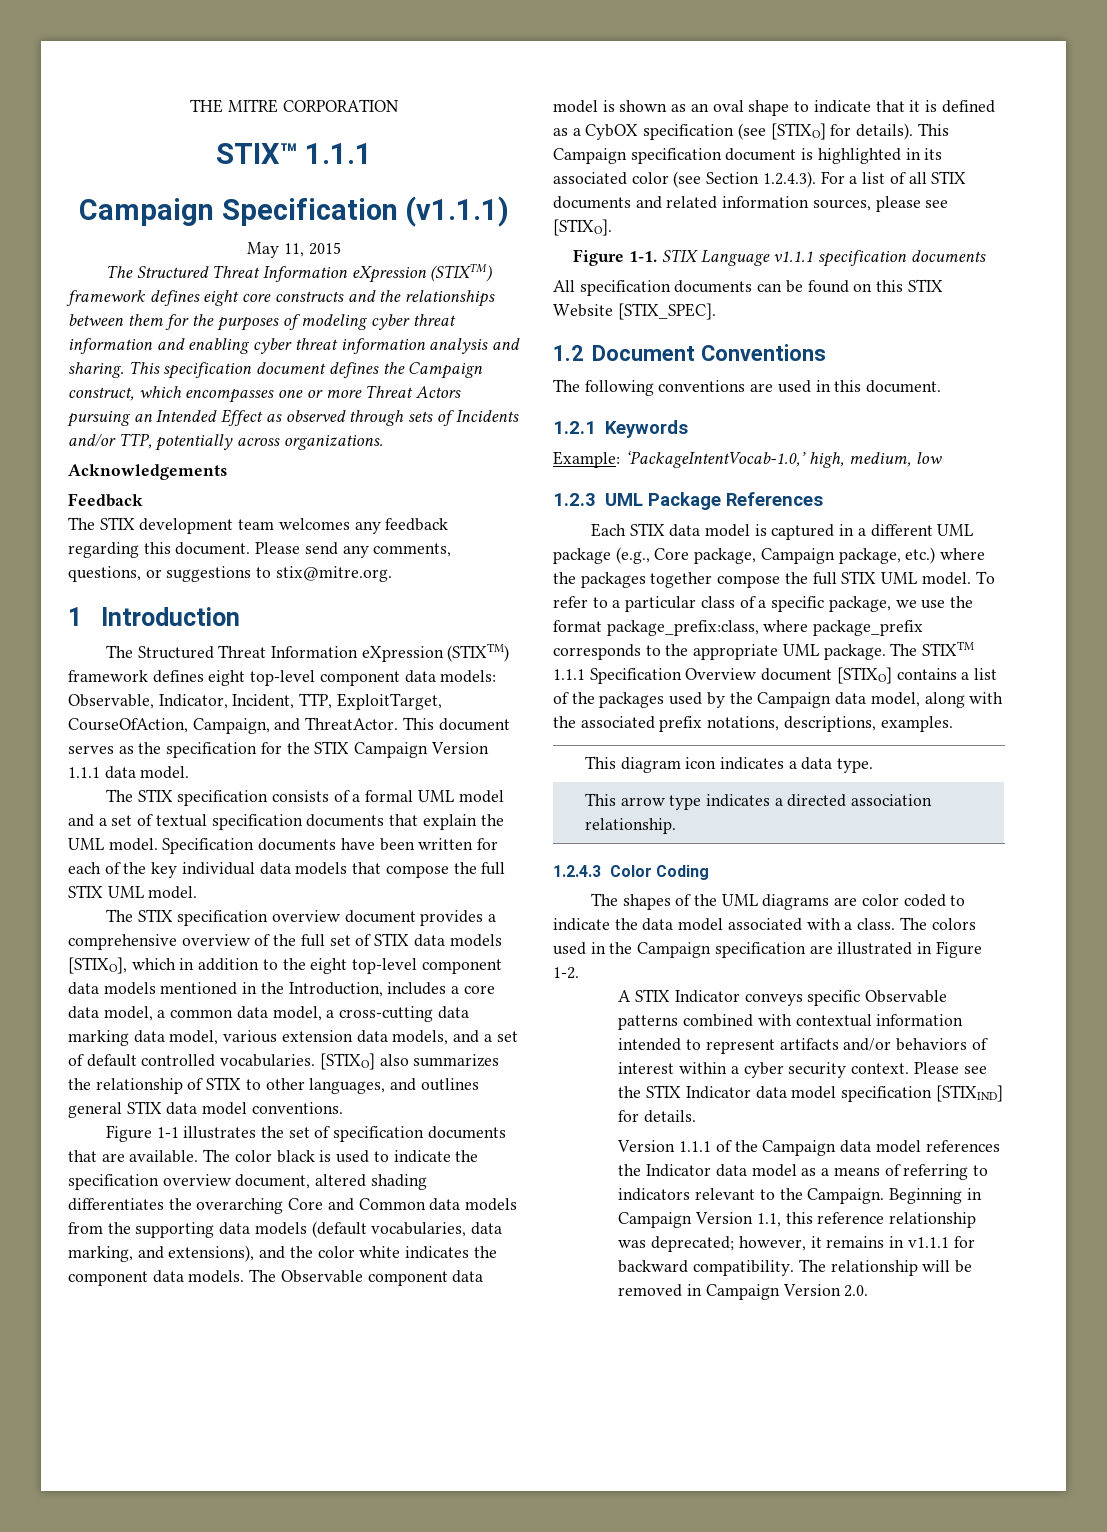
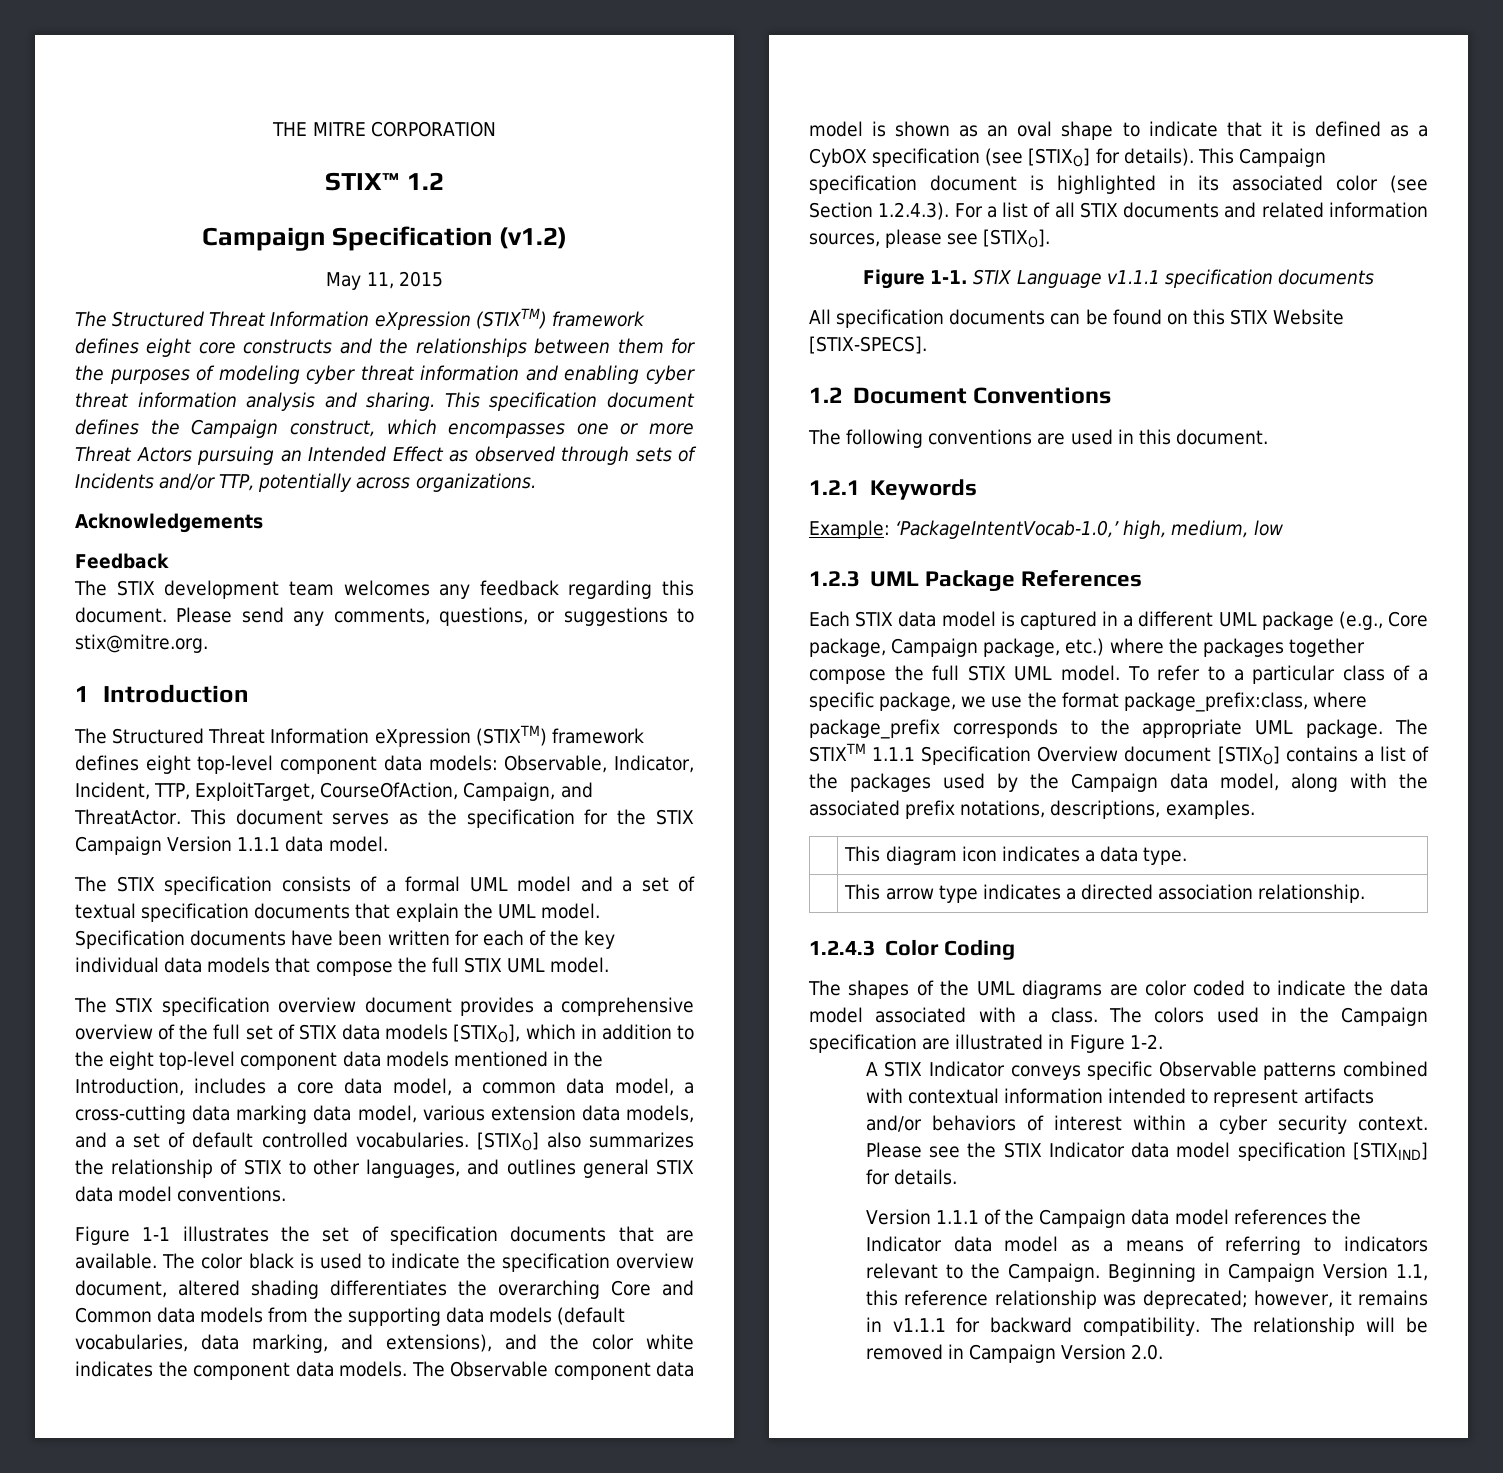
[304,143,372,164] 1.1.1 -> [406,172,444,190] 1.2
[405,196,510,227] (v1.1.1) -> [499,227,568,249] (v1.2)
[617,303,716,320] [STIX_SPEC]. -> [809,336,927,354] [STIX-SPECS].

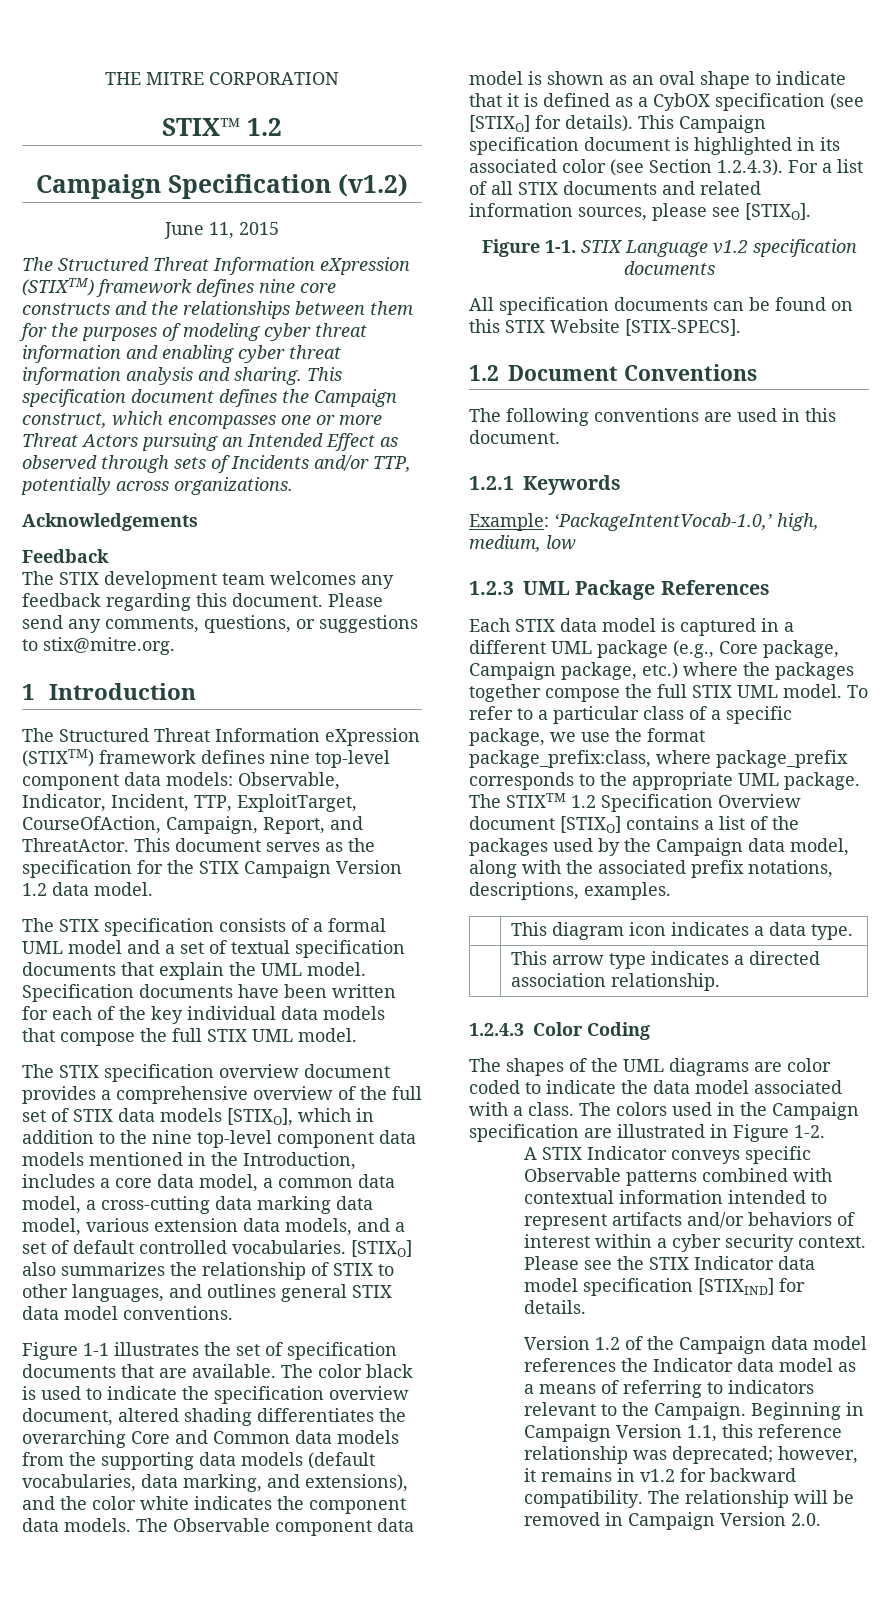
[326,272,362,290] May -> [164,222,204,239] June
[146,338,193,357] eight -> [259,279,295,293] nine
[145,755,191,774] eight -> [270,750,310,764] nine
(556, 791) none -> [263,817,325,834] Report,
[237,837,281,851] 1.1.1 -> [22,883,47,896] 1.2
[109,1051,155,1070] eight -> [152,1130,192,1144] nine
[1106,270,1160,284] v1.1.1 -> [712,240,748,254] v1.2
[872,747,916,761] 1.1.1 -> [571,795,596,808] 1.2
[935,1210,979,1224] 1.1.1 -> [594,1337,620,1350] 1.2
[892,1318,946,1332] v1.1.1 -> [639,1469,675,1482] v1.2

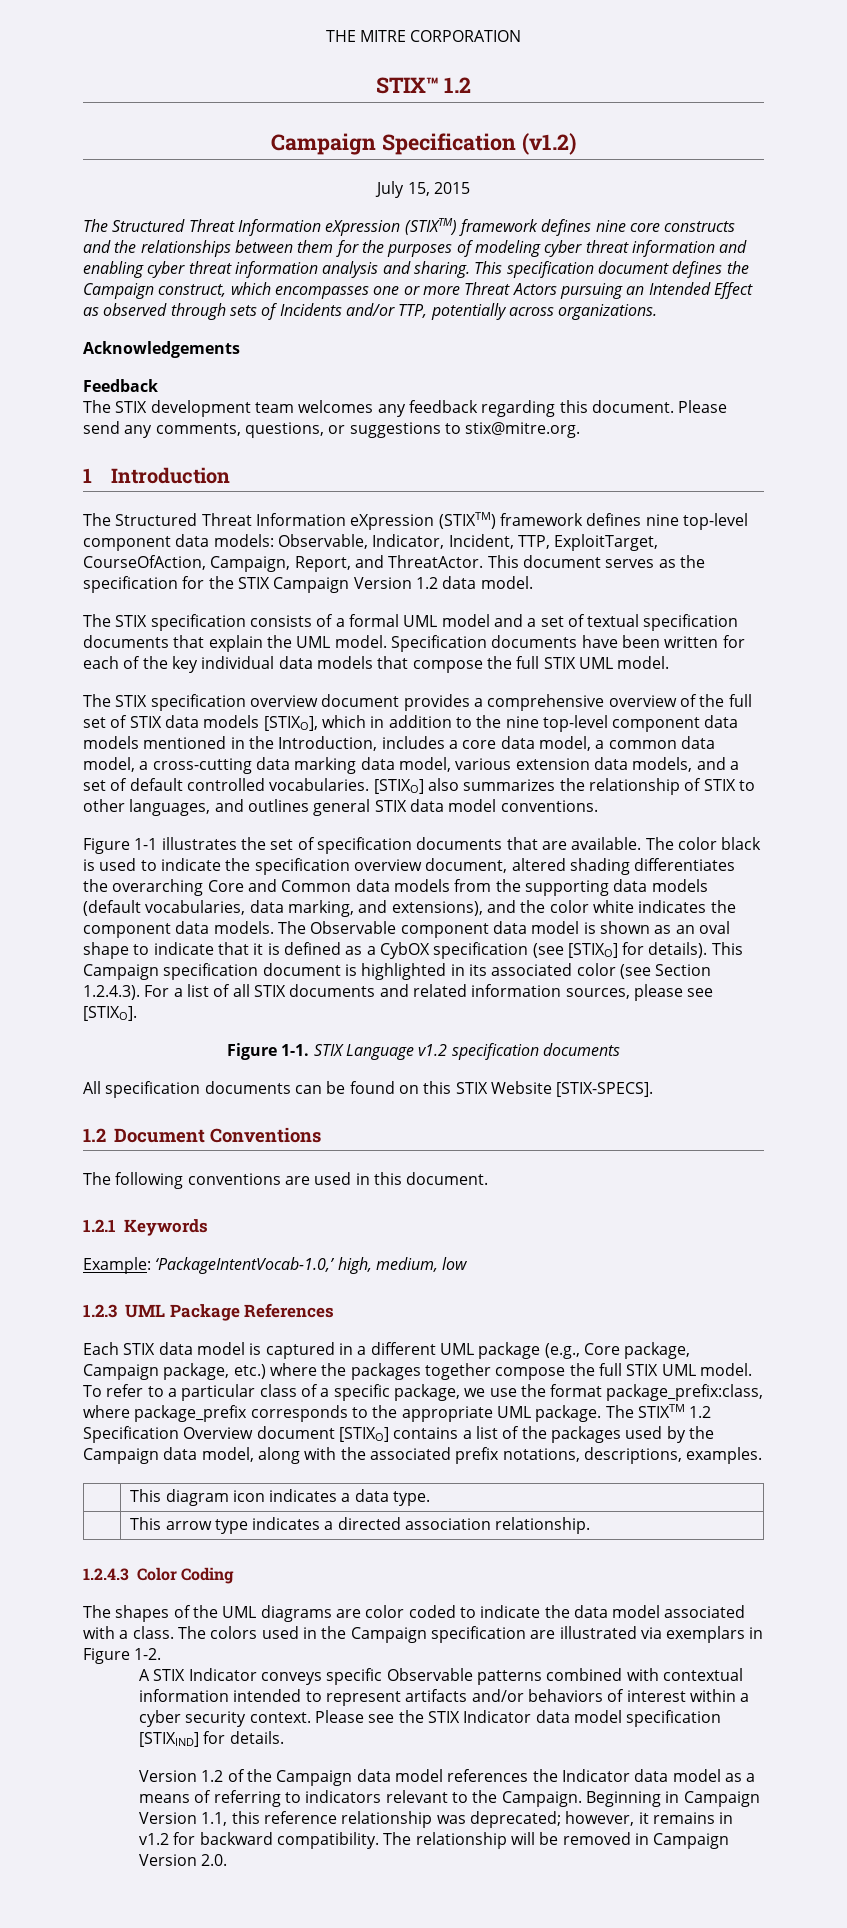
[164,222,234,239] June 11, -> [375,181,430,198] July 15,
(705, 1131) none -> [640,1626,746,1643] via exemplars

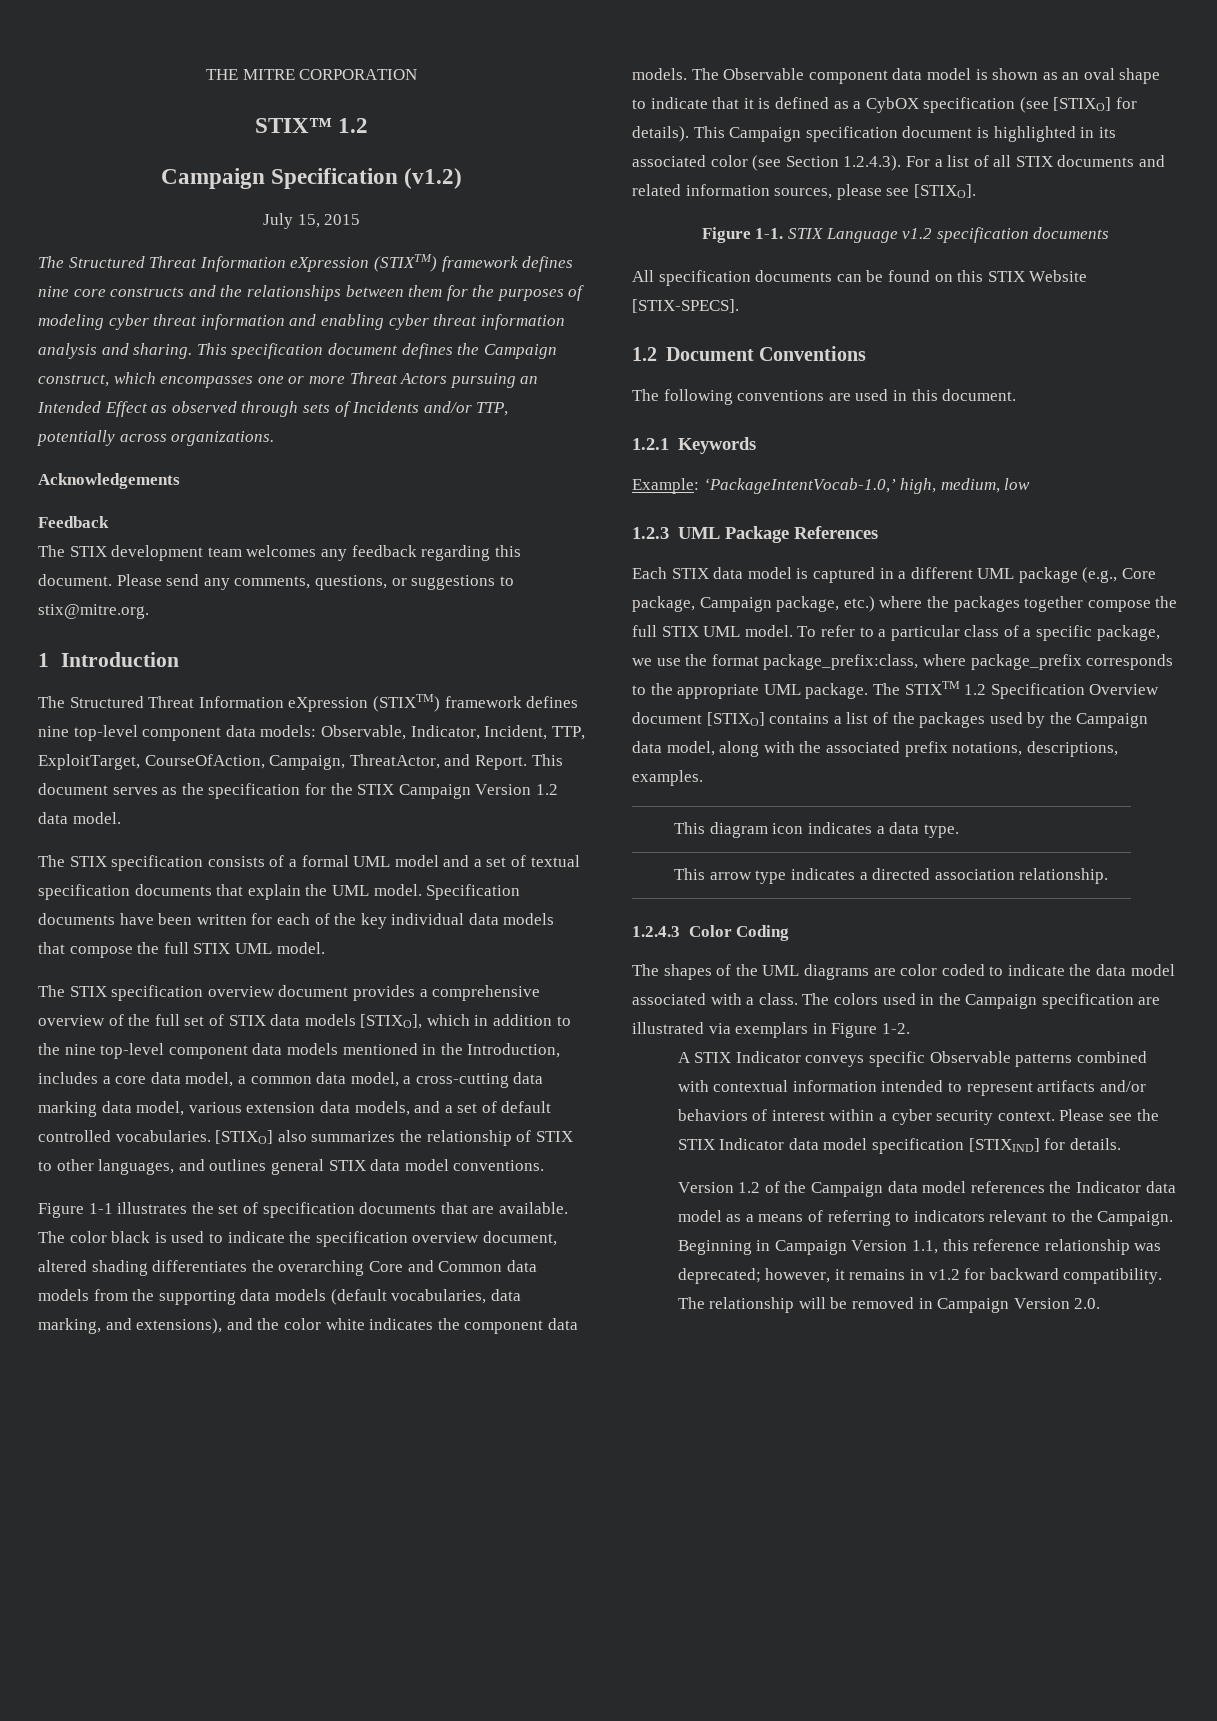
[294,555,484,572] Report, and ThreatActor. -> [349,754,527,770] ThreatActor, and Report.

